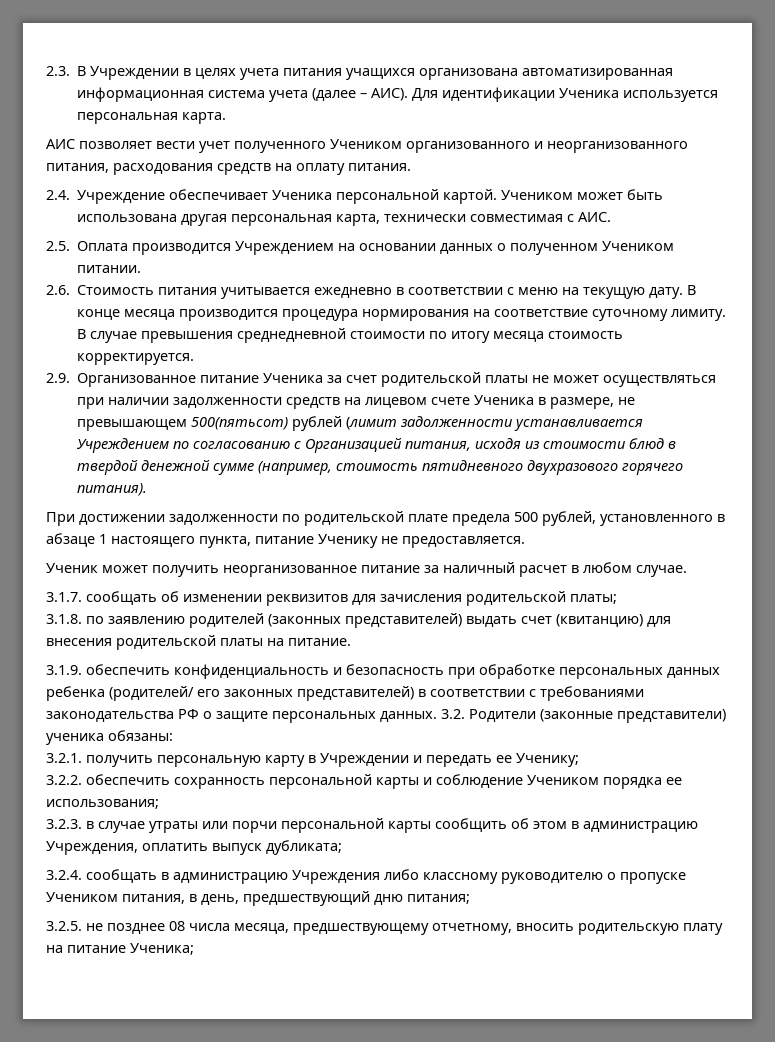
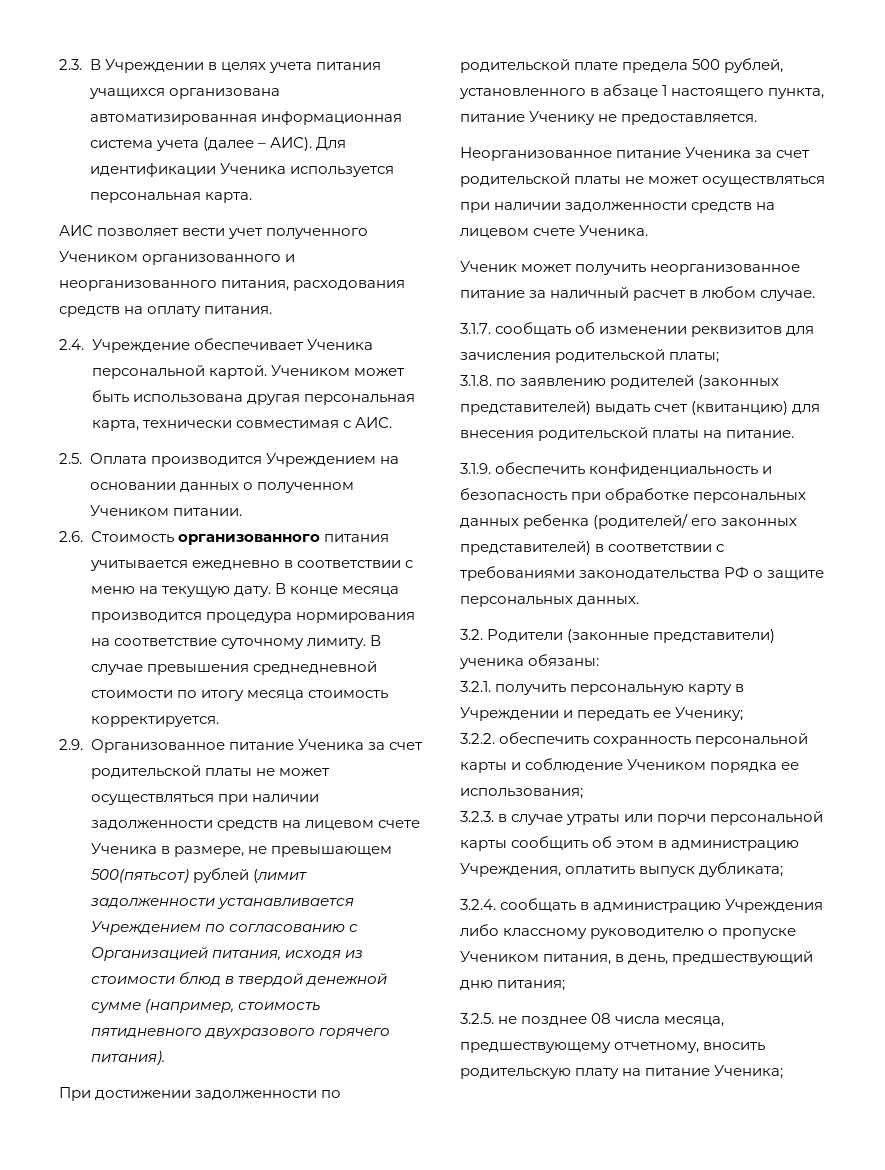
(155, 290) none -> [177,534,320,545] организованного
(525, 542) none -> [460,147,811,161] [460,173,826,187] [460,202,776,213] [460,225,649,238] // Неорганизованное питание Ученика за счет родительской платы не может осуществляться при наличии задолженности средств на лицевом счете Ученика.
(437, 716) none -> (640, 601) //

